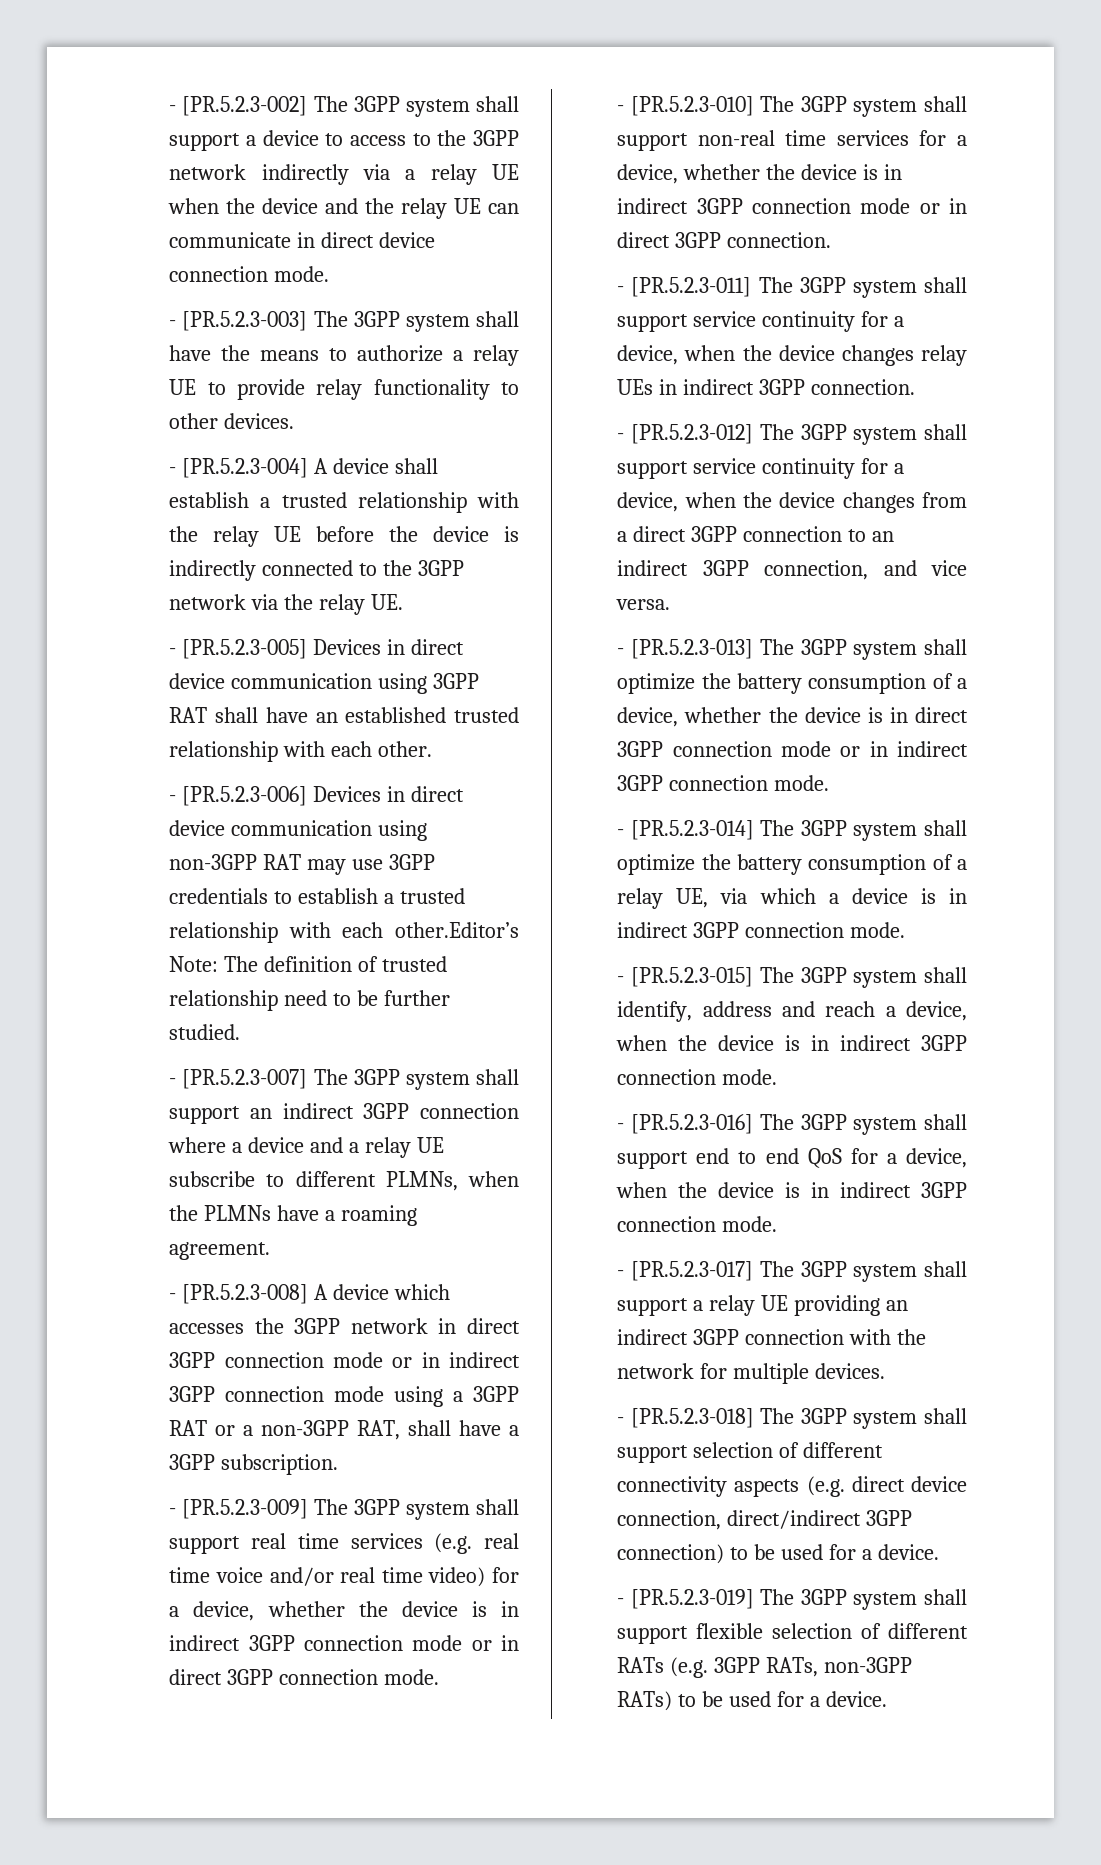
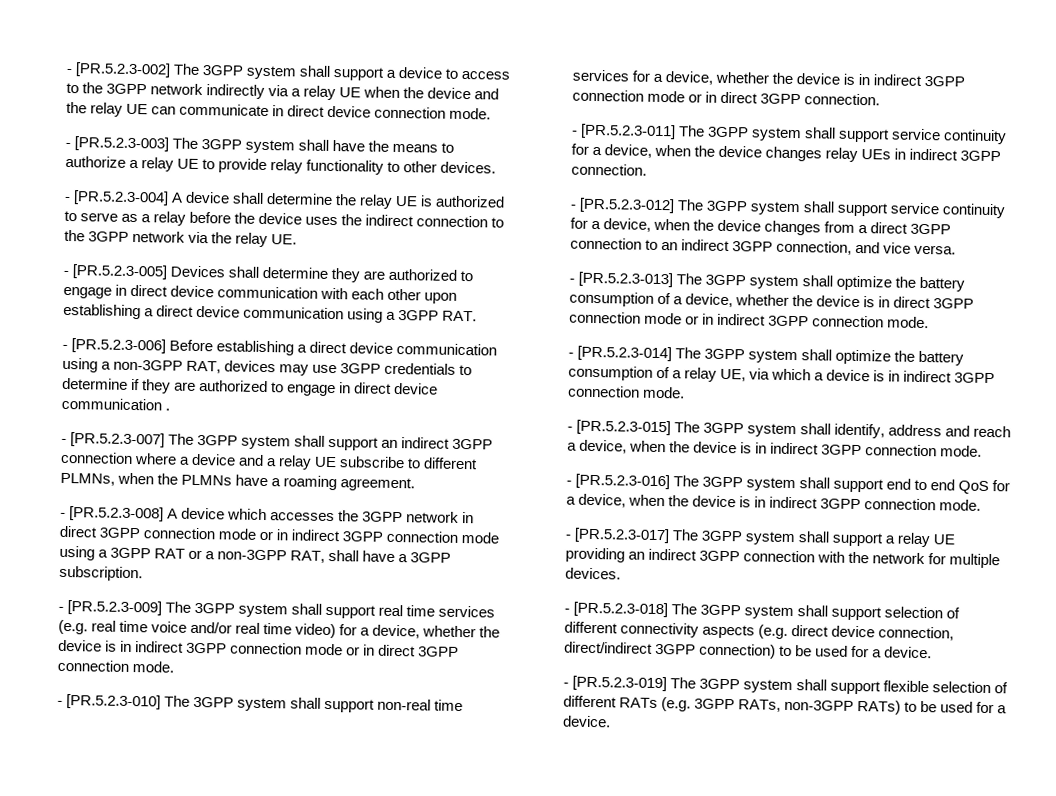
[169,492,519,513] [169,526,519,547] [169,560,354,581] establish a trusted relationship with the relay UE before the device is indirectly connected -> [265,192,506,209] [63,210,489,228] determine the relay UE is authorized to serve as a relay before the device uses the indirect connection
[387,639,465,655] [169,673,480,694] [169,707,519,723] [169,741,433,762] [169,786,465,806] [169,820,428,841] [169,854,302,870] in direct device communication using 3GPP RAT shall have an established trusted relationship with each other. // - [PR.5.2.3-006] Devices in direct device communication using non-3GPP RAT -> [227,266,474,283] [62,284,458,304] [62,303,478,323] [61,338,498,356] [61,357,276,374] shall determine they are authorized to engage in direct device communication with each other upon establishing a direct device communication using a 3GPP RAT. // - [PR.5.2.3-006] Before establishing a direct device communication using a non-3GPP RAT, devices
[298,888,466,904] [169,922,519,943] [169,956,448,972] [169,990,451,1011] [169,1024,241,1040] establish a trusted relationship with each other.Editor’s Note: The definition of trusted relationship need to be further studied. -> [61,377,439,397] [60,397,170,411] determine if they are authorized to engage in direct device communication .

